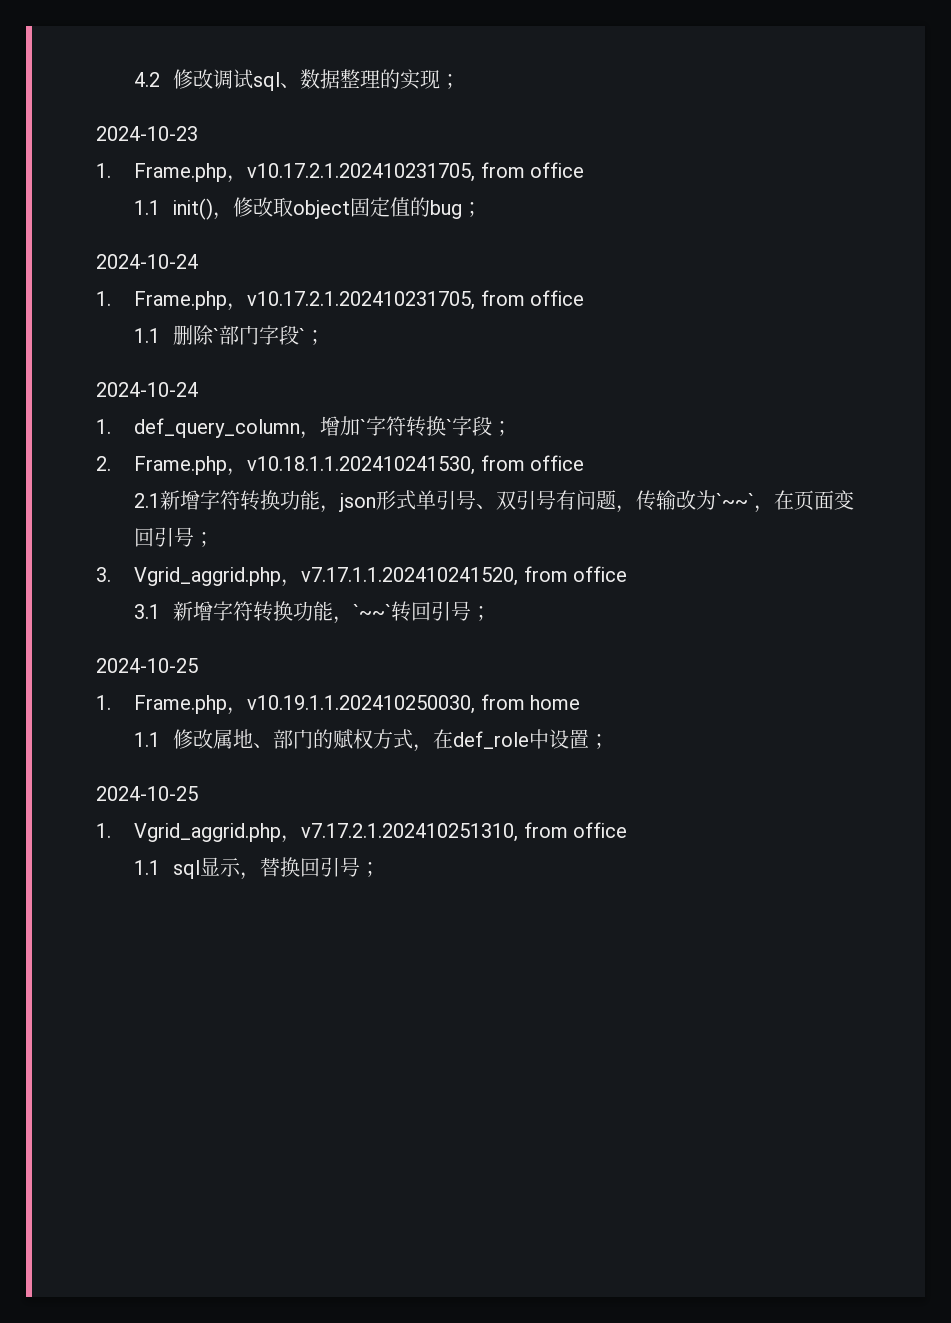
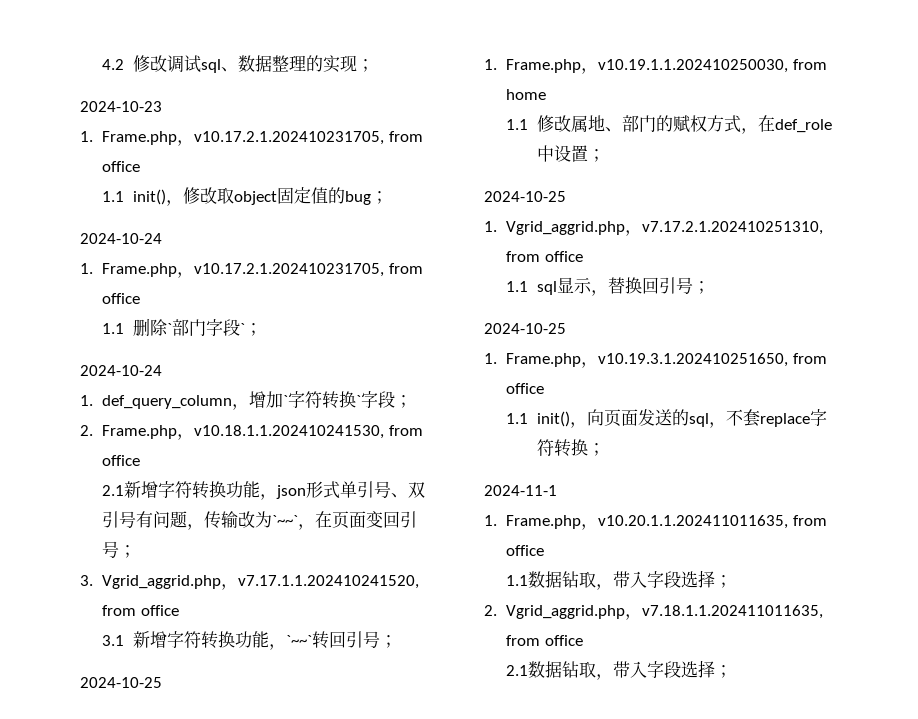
(380, 869) none -> [484,323,566,334] [484,353,827,368] [506,383,545,394] [506,409,827,428] [536,439,605,457] [484,485,557,496] [484,515,827,530] [506,545,545,556] [506,570,733,590] [484,605,824,620] [506,635,583,646] [506,660,733,680] // 2024-10-25 // 1. Frame.php，v10.19.3.1.202410251650, from office // 1.1 init()，向页面发送的sql，不套replace字符转换； // 2024-11-1 // 1. Frame.php，v10.20.1.1.202411011635, from office // 1.1数据钻取，带入字段选择； // 2. Vgrid_aggrid.php，v7.18.1.1.202411011635, from office // 2.1数据钻取，带入字段选择；

